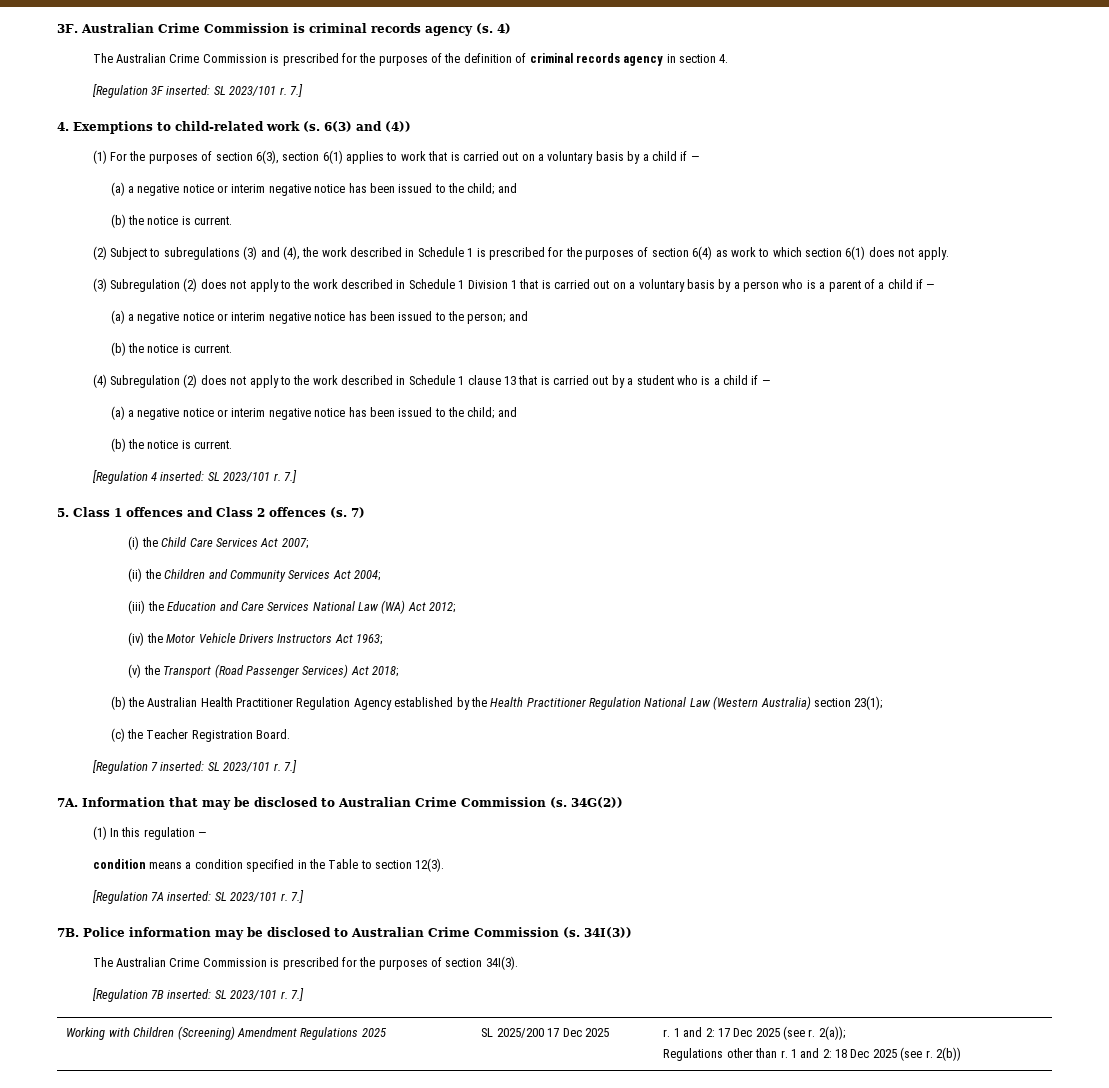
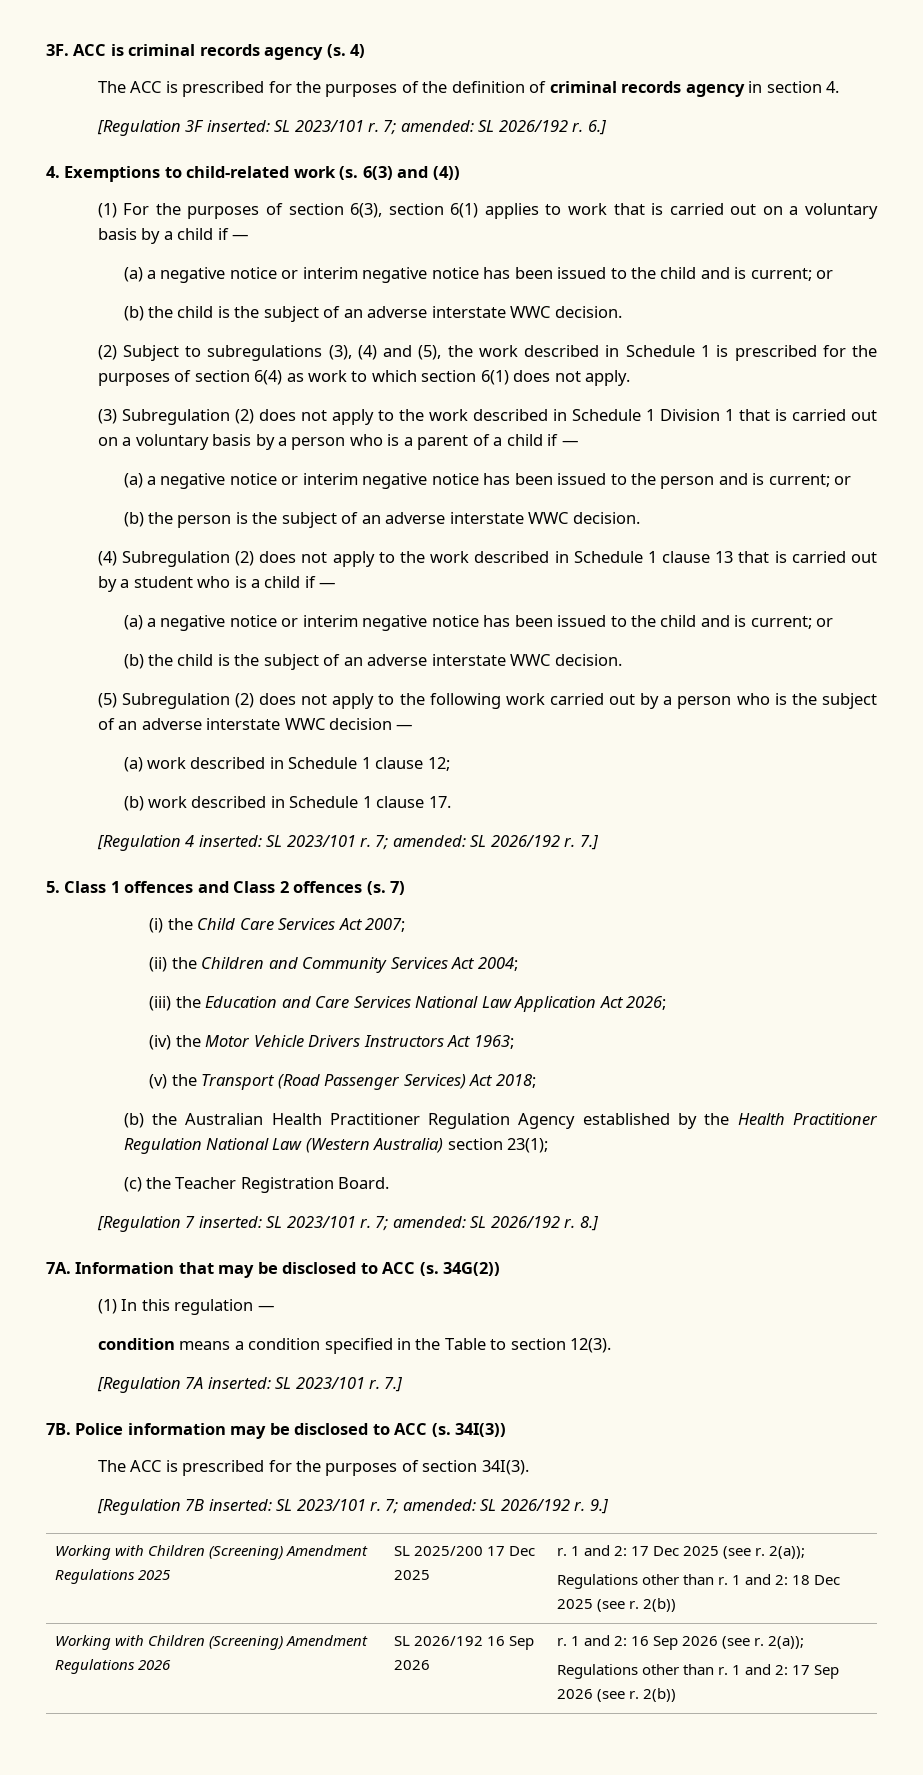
[80,23,289,33] Australian Crime Commission -> [73,44,107,56] ACC
[116,53,267,63] Australian Crime Commission -> [130,81,162,93] ACC
[289,84,303,97] 7.] -> [383,120,607,135] 7; amended: SL 2026/192 r. 6.]
[467,183,517,195] [110,214,233,228] child; and // (b) the notice is current. -> [660,267,834,281] [123,306,622,322] child and is current; or // (b) the child is the subject of an adverse interstate WWC decision.
[243,246,300,260] (3) and (4), -> [328,345,442,360] (3), (4) and (5),
[467,311,528,324] [110,342,233,356] person; and // (b) the notice is current. -> [660,473,852,489] [123,512,640,528] person and is current; or // (b) the person is the subject of an adverse interstate WWC decision.
[467,407,517,419] [110,438,233,452] child; and // (b) the notice is current. -> [660,615,834,629] [123,654,622,670] [97,693,878,709] [97,718,414,730] [123,757,450,772] [123,796,451,811] child and is current; or // (b) the child is the subject of an adverse interstate WWC decision. // (5) Subregulation (2) does not apply to the following work carried out by a person who is the subject of an adverse interstate WWC decision — // (a) work described in Schedule 1 clause 12; // (b) work described in Schedule 1 clause 17.
(281, 477) none -> [375,835,576,850] 7; amended: SL 2026/192 r.
[381,600,456,614] (WA) Act 2012; -> [514,996,666,1012] Application Act 2026;
[283,760,297,773] 7.] -> [375,1216,599,1231] 7; amended: SL 2026/192 r. 8.]
[338,797,546,807] Australian Crime Commission -> [382,1262,416,1274] ACC
[351,927,559,937] Australian Crime Commission -> [394,1423,428,1435] ACC
[116,957,267,967] Australian Crime Commission -> [130,1460,162,1472] ACC
[290,988,304,1001] 7.] -> [385,1499,609,1514] 7; amended: SL 2026/192 r. 9.]
(961, 1054) none -> [54,1635,368,1650] [54,1659,171,1674] [393,1636,534,1650] [393,1660,430,1670] [556,1635,805,1650] [556,1664,840,1679] [556,1688,676,1702] // Working with Children (Screening) Amendment Regulations 2026 | SL 2026/192 16 Sep 2026 | r. 1 and 2: 16 Sep 2026 (see r. 2(a)); // Regulations other than r. 1 and 2: 17 Sep 2026 (see r. 2(b))

